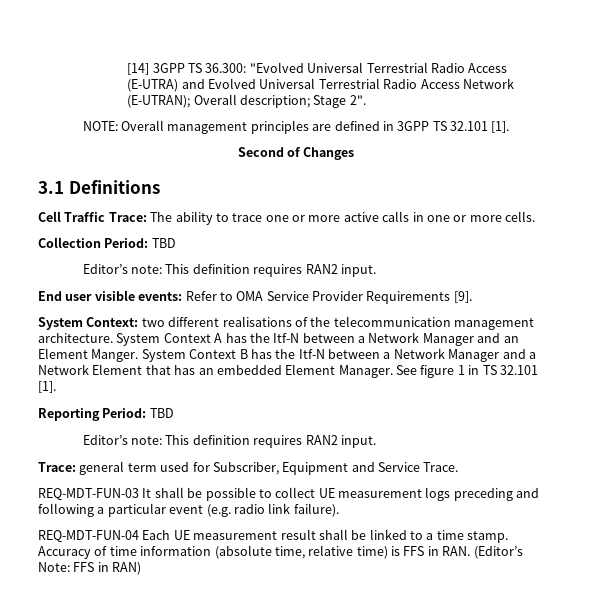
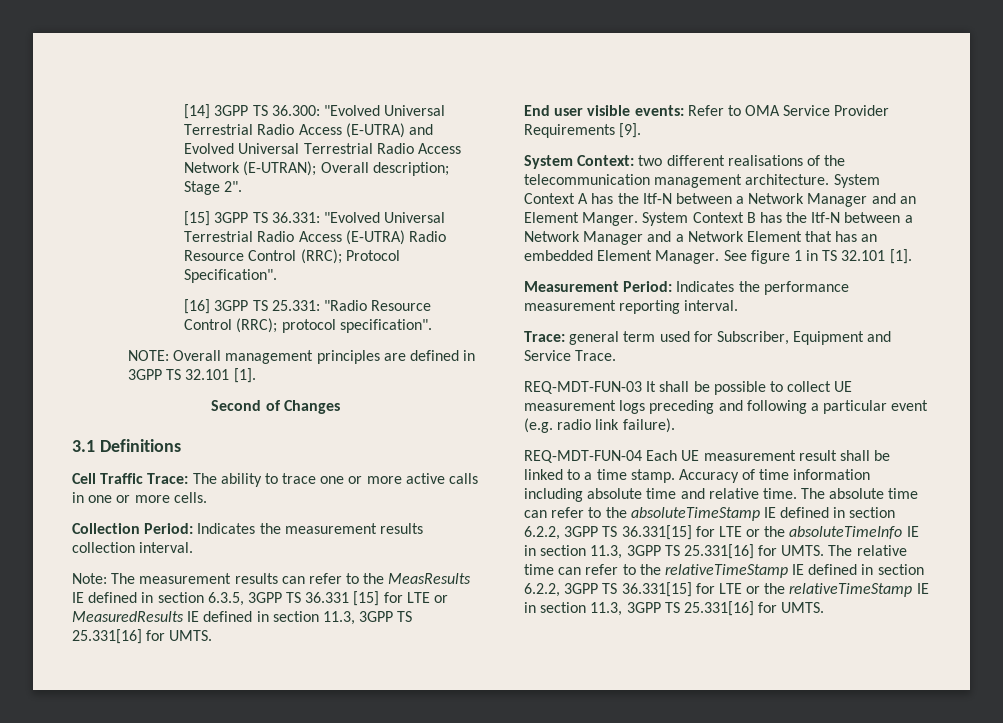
(366, 100) none -> [184,211,446,226] [184,230,446,245] [184,249,400,264] [184,269,278,283] [184,299,432,314] [184,318,432,333] // [15] 3GPP TS 36.331: "Evolved Universal Terrestrial Radio Access (E-UTRA) Radio Resource Control (RRC); Protocol Specification". // [16] 3GPP TS 25.331: "Radio Resource Control (RRC); protocol specification".
[151,238,176,248] [82,264,376,277] TBD // Editor’s note: This definition requires RAN2 input. -> [197,523,423,534] [72,542,194,553] [72,573,472,584] [72,591,449,606] [72,611,413,625] [72,629,213,644] Indicates the measurement results collection interval. // Note: The measurement results can refer to the MeasResults IE defined in section 6.3.5, 3GPP TS 36.331 [15] for LTE or MeasuredResults IE defined in section 11.3, 3GPP TS 25.331[16] for UMTS.
[38,408,174,421] [82,435,376,448] Reporting Period: TBD // Editor’s note: This definition requires RAN2 input. -> [524,281,849,295] [524,300,739,314] Measurement Period: Indicates the performance measurement reporting interval.
[214,545,523,559] [38,562,142,575] (absolute time, relative time) is FFS in RAN. (Editor’s Note: FFS in RAN) -> [524,488,919,502] [524,507,896,521] [524,525,919,540] [524,544,907,559] [524,564,924,578] [524,582,929,597] [524,601,825,616] including absolute time and relative time. The absolute time can refer to the absoluteTimeStamp IE defined in section 6.2.2, 3GPP TS 36.331[15] for LTE or the absoluteTimeInfo IE in section 11.3, 3GPP TS 25.331[16] for UMTS. The relative time can refer to the relativeTimeStamp IE defined in section 6.2.2, 3GPP TS 36.331[15] for LTE or the relativeTimeStamp IE in section 11.3, 3GPP TS 25.331[16] for UMTS.

